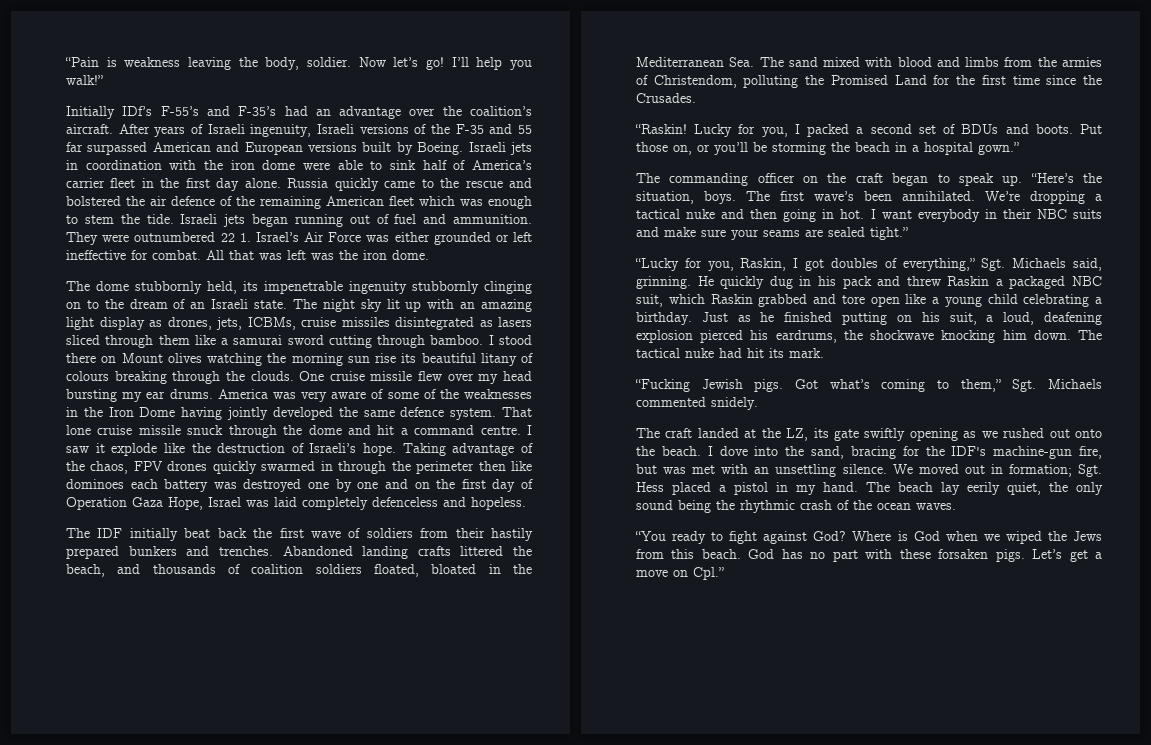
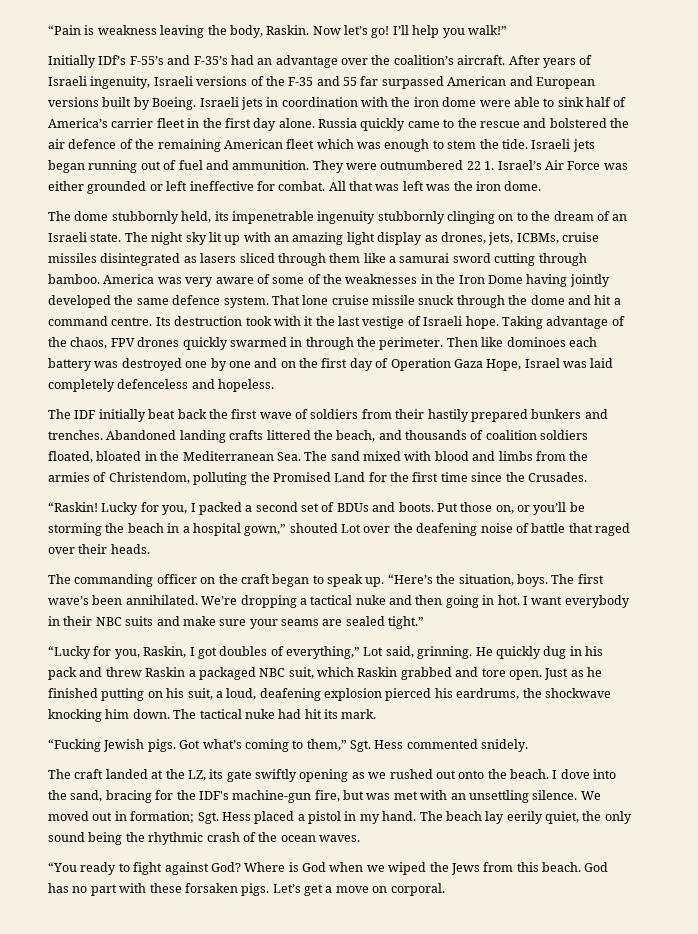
[307,57,351,67] soldier. -> [266,25,310,35] Raskin.
[488,335,532,345] [66,353,533,366] [66,371,532,384] [66,389,213,402] I stood there on Mount olives watching the morning sun rise its beautiful litany of colours breaking through the clouds. One cruise missile flew over my head bursting my ear drums. -> (100, 279) none
[527,425,533,435] [66,443,357,456] I saw it explode like the destruction of Israeli’s -> [155,316,463,329] Its destruction took with it the last vestige of Israeli
[416,461,506,474] perimeter then -> [379,337,478,350] perimeter. Then
[978,142,1019,155] gown.” -> [244,523,630,536] [48,544,150,554] gown,” shouted Lot over the deafening noise of battle that raged over their heads.
[981,258,1067,271] Sgt. Michaels -> [363,647,384,656] Lot
[870,294,1102,307] [636,312,692,325] open like a young child celebrating a birthday. -> [508,670,542,680] open.
[1048,379,1102,389] Michaels -> [374,740,404,749] Hess
[693,567,724,580] Cpl.” -> [390,883,445,896] corporal.

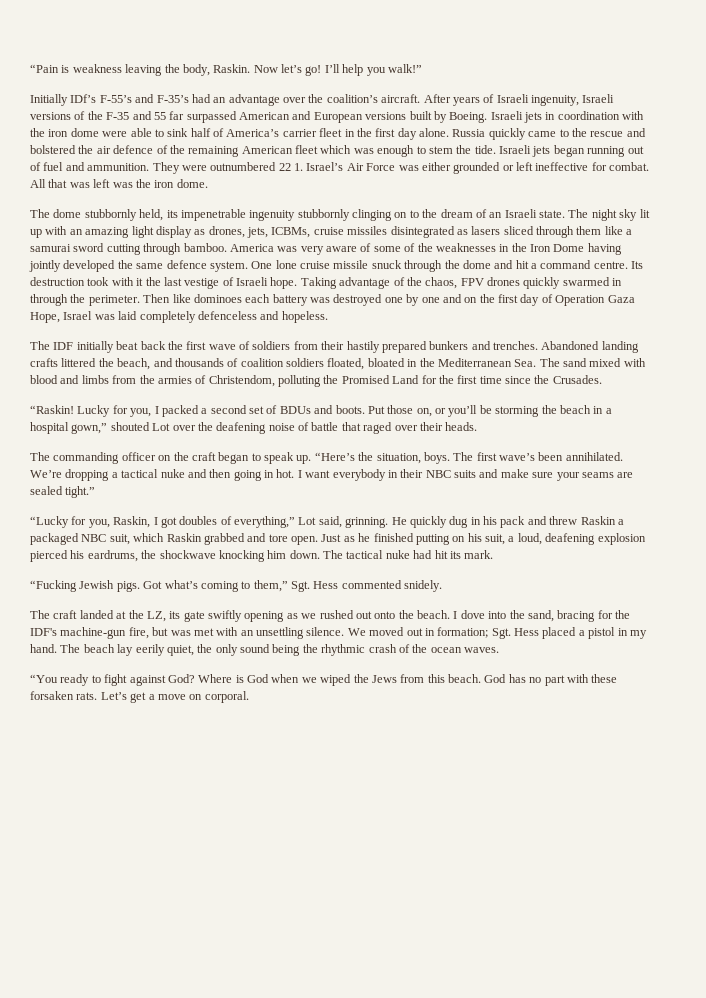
[271,295,300,305] That -> [251,261,273,269] One
[241,883,270,896] pigs. -> [76,692,98,700] rats.

